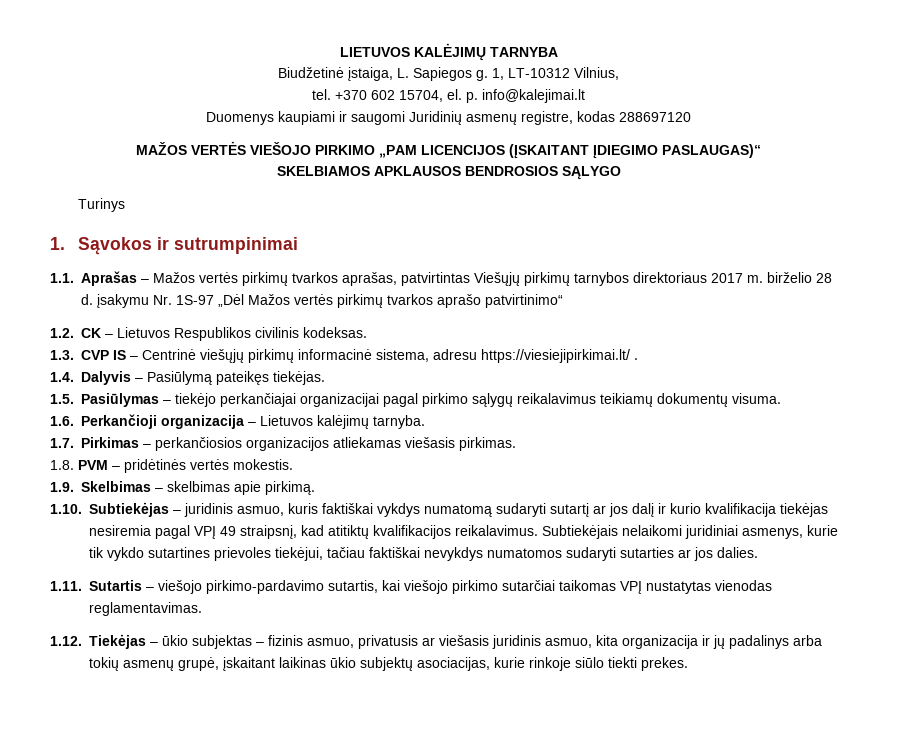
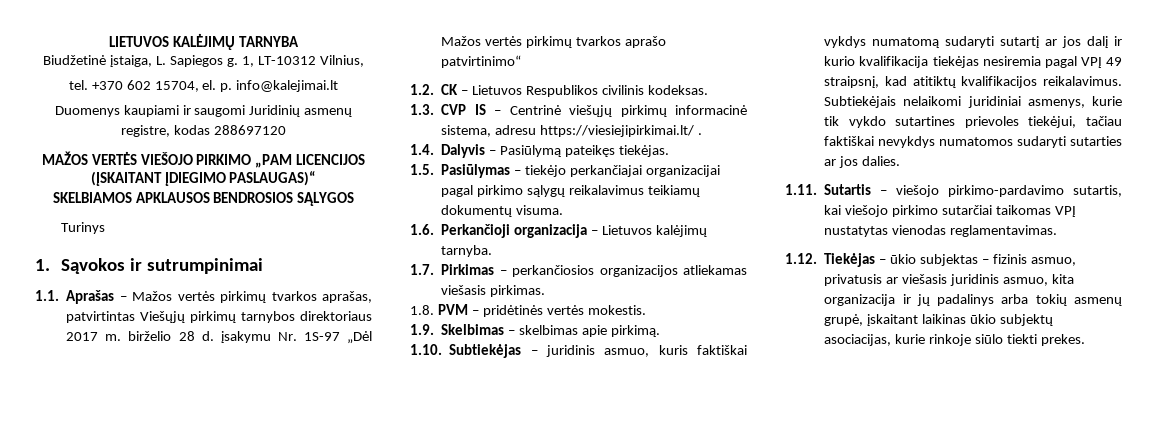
[561,166,621,180] SĄLYGO -> [297,192,355,206] SĄLYGOS

